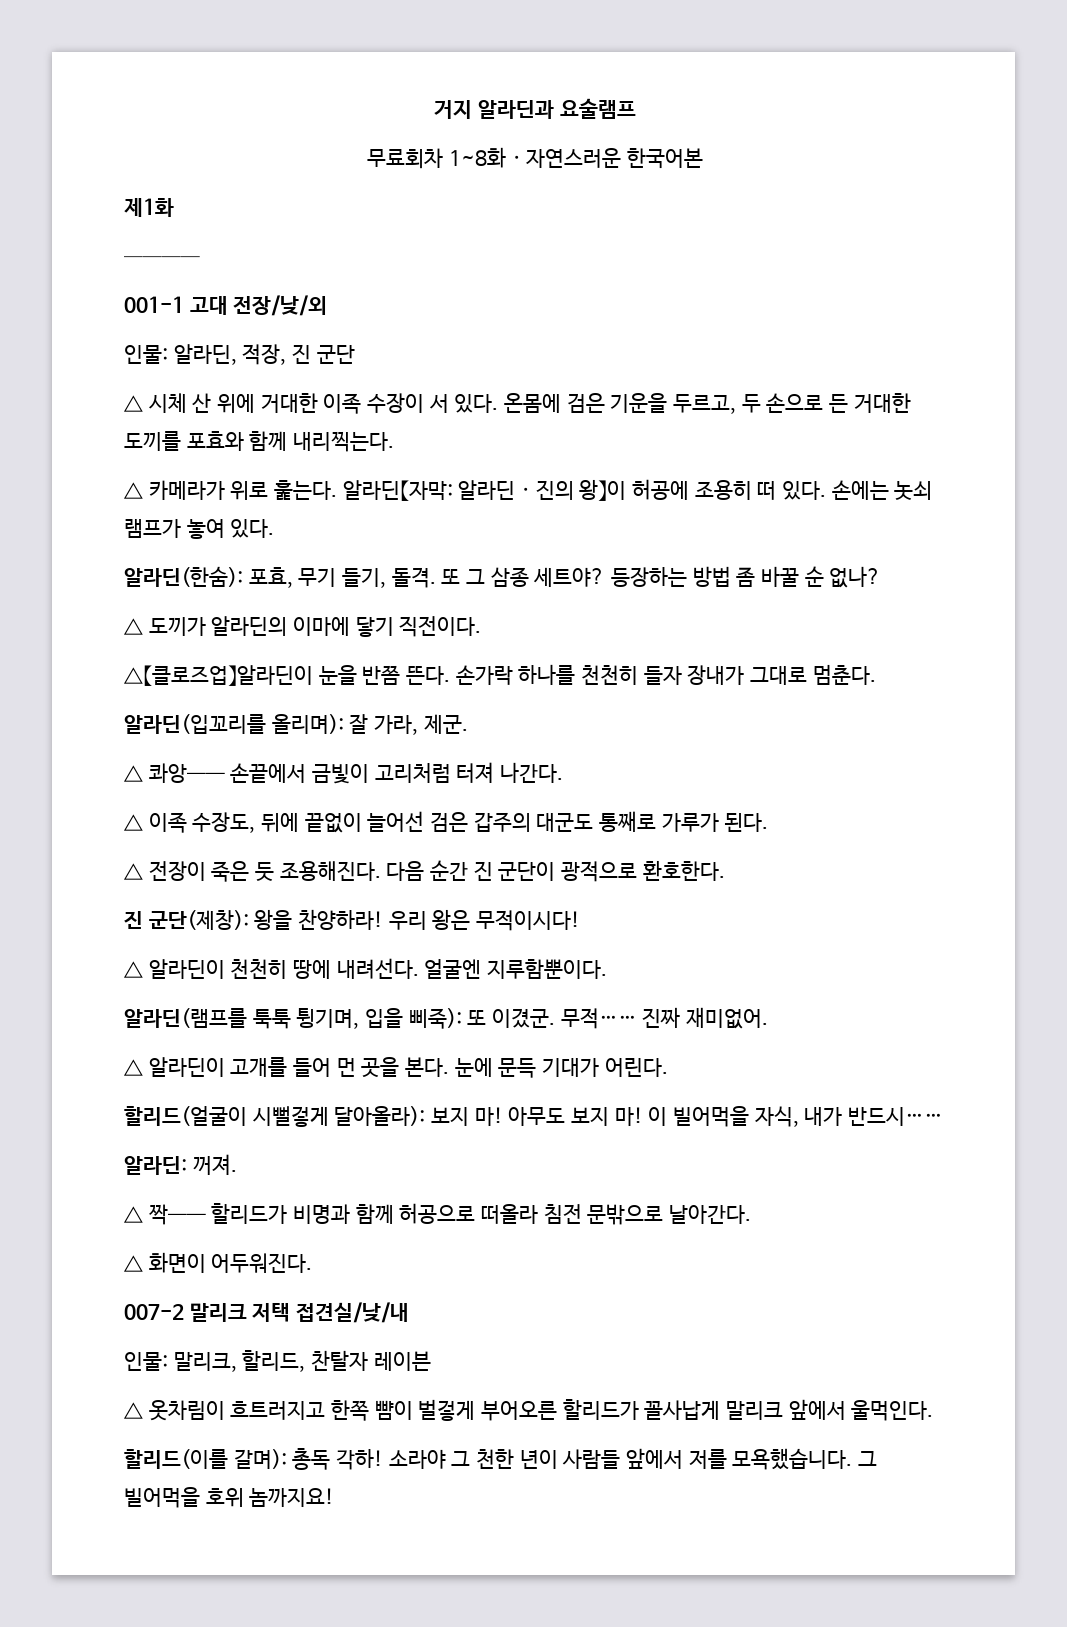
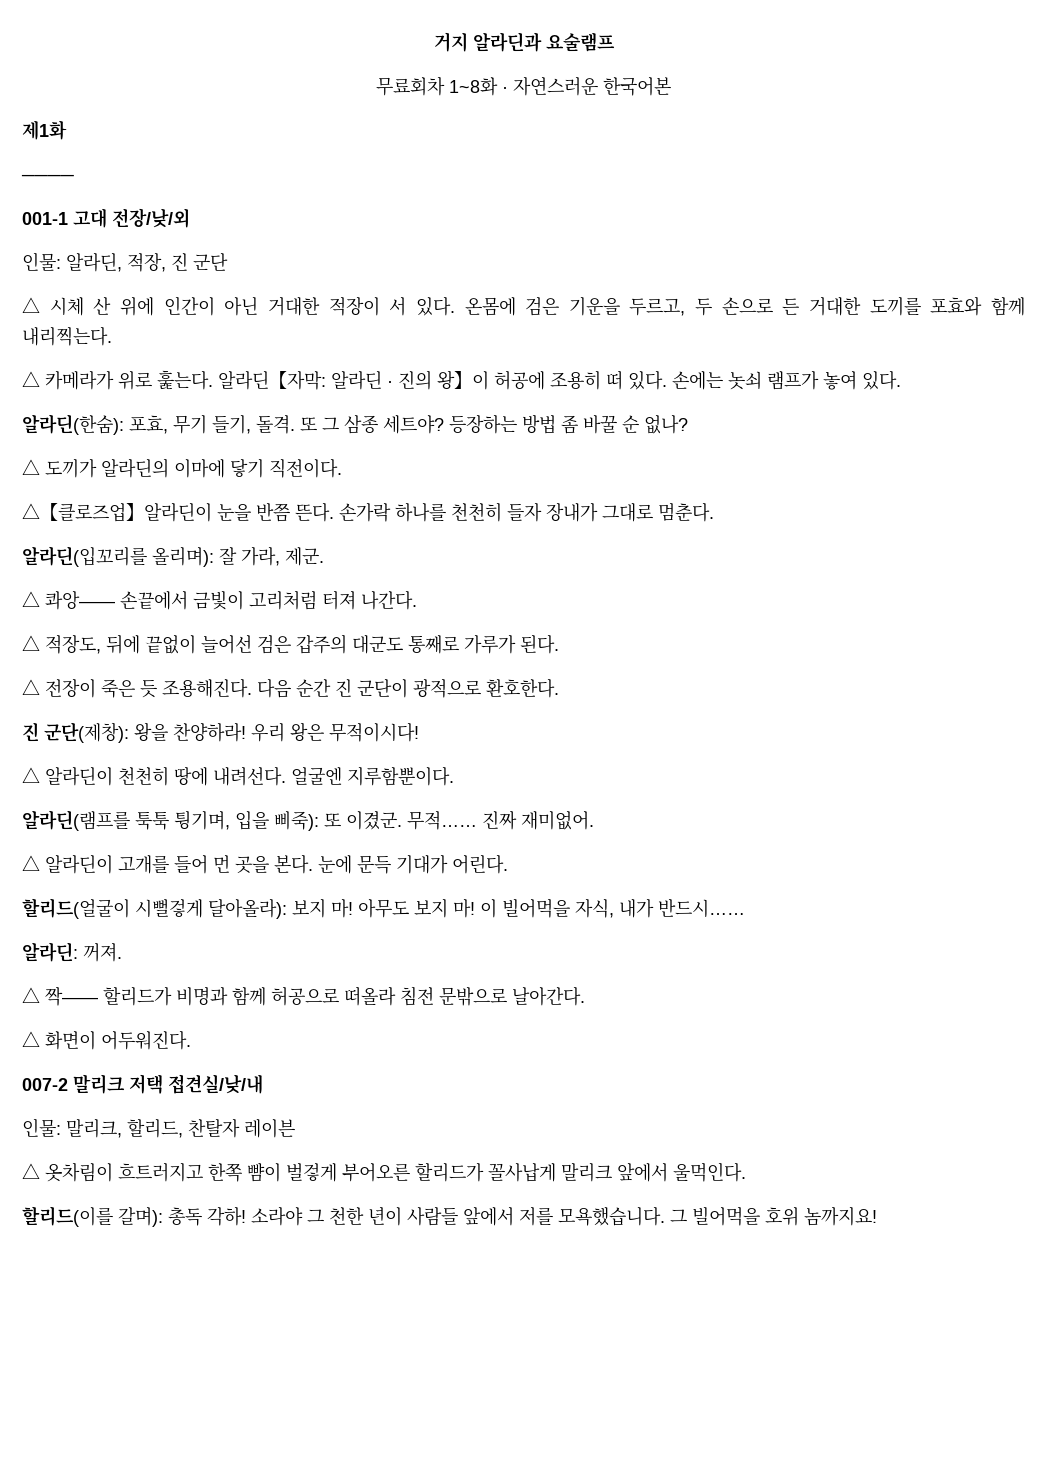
[260,393,425,414] 거대한 이족 수장이 -> [163,296,380,316] 인간이 아닌 거대한 적장이
[148,812,256,833] 이족 수장도, -> [45,635,101,654] 적장도,

